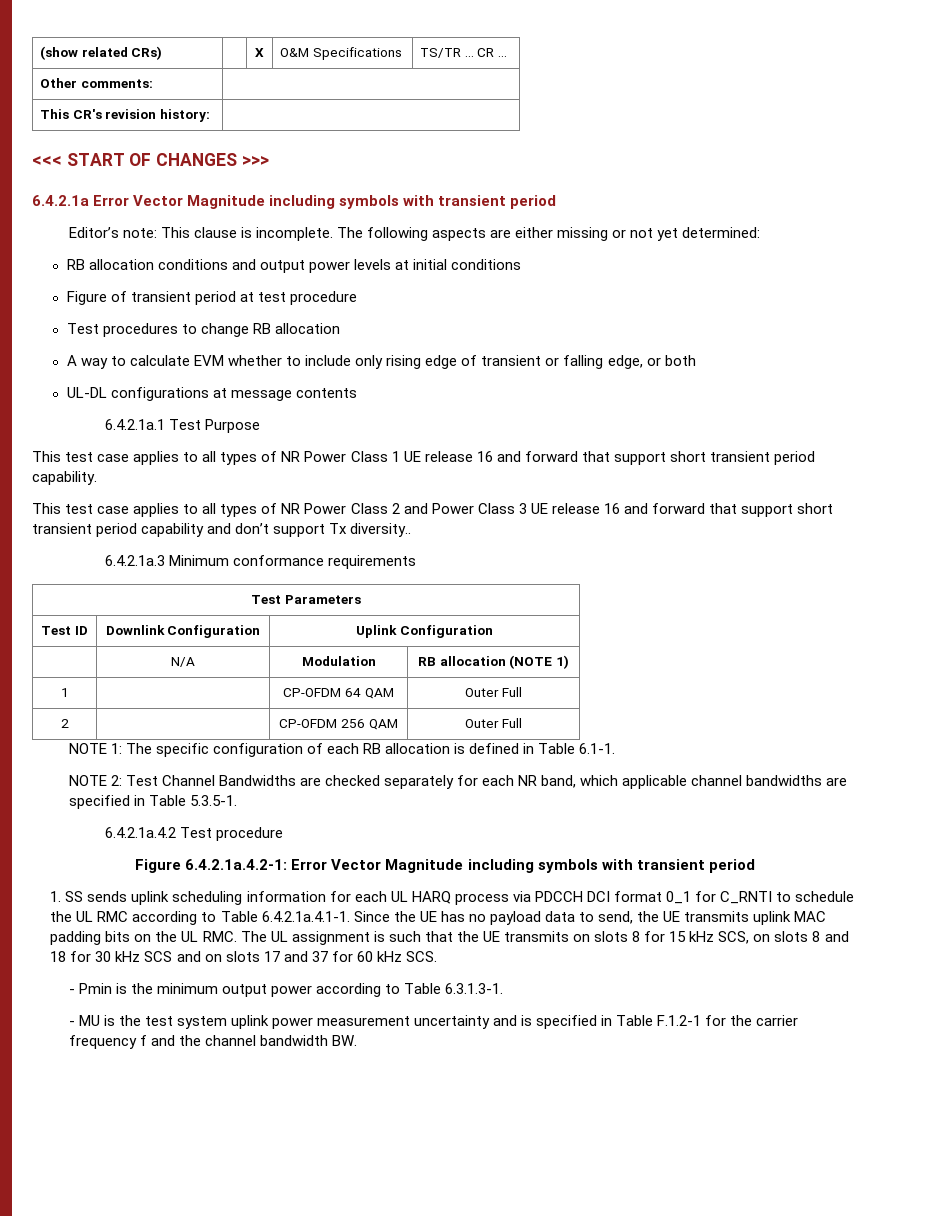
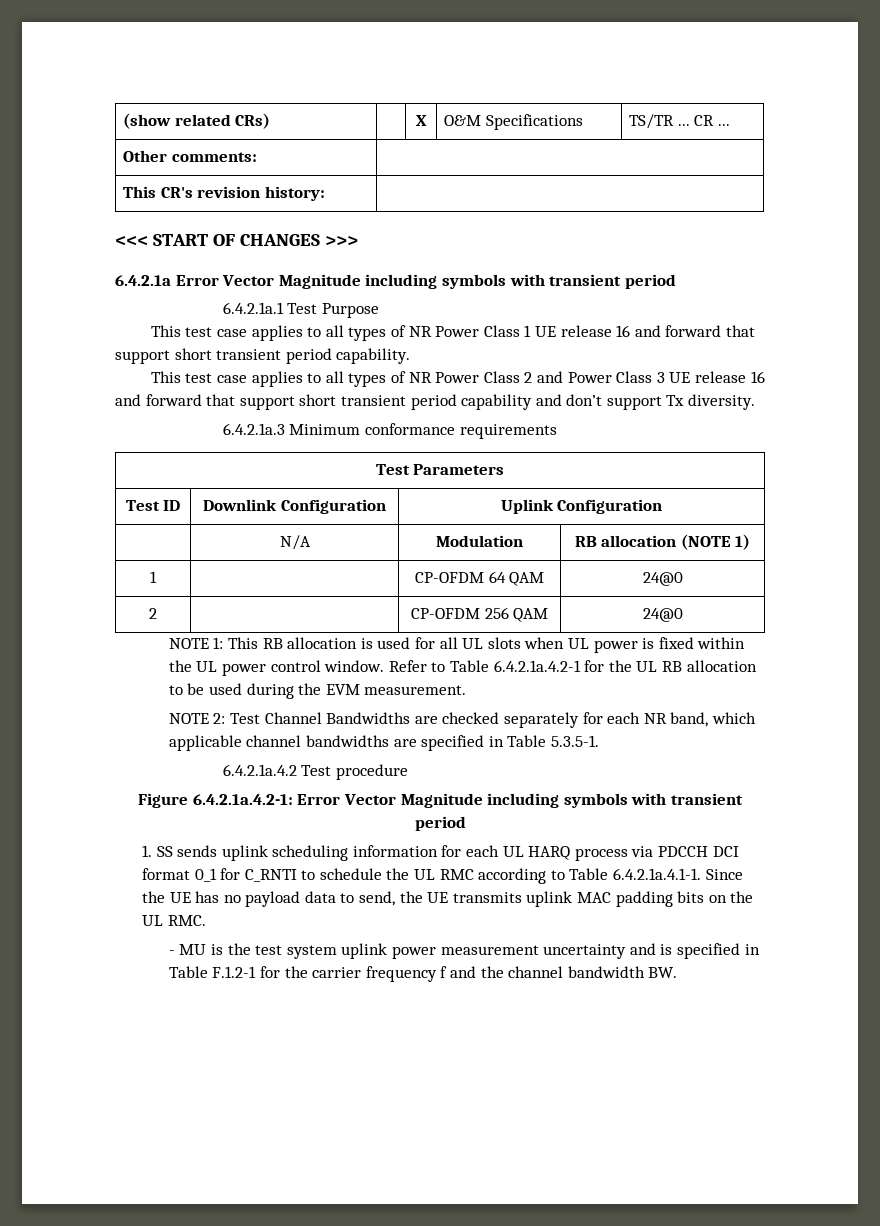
[68,227,761,241] [66,259,522,273] [66,291,358,305] [66,323,341,337] [66,355,696,369] [66,387,357,401] // Editor’s note: This clause is incomplete. The following aspects are either missing or not yet determined: // RB allocation conditions and output power levels at initial conditions // Figure of transient period at test procedure // Test procedures to change RB allocation // A way to calculate EVM whether to include only rising edge of transient or falling edge, or both // UL-DL configurations at message contents -> (676, 281) none
[350,523,412,537] diversity.. -> [688,394,756,410] diversity.
[465,687,522,697] Outer Full -> [642,572,683,586] 24@0
[465,718,522,728] Outer Full -> [642,608,683,622] 24@0
[125,743,616,757] The specific configuration of each RB allocation is defined in Table 6.1-1. -> [228,637,746,653] [168,660,757,676] [168,683,467,699] This RB allocation is used for all UL slots when UL power is fixed within the UL power control window. Refer to Table 6.4.2.1a.4.2-1 for the UL RB allocation to be used during the EVM measurement.
[240,931,849,945] [50,951,437,962] [68,983,504,997] The UL assignment is such that the UE transmits on slots 8 for 15 kHz SCS, on slots 8 and 18 for 30 kHz SCS and on slots 17 and 37 for 60 kHz SCS. // - Pmin is the minimum output power according to Table 6.3.1.3-1. -> (206, 920) none

